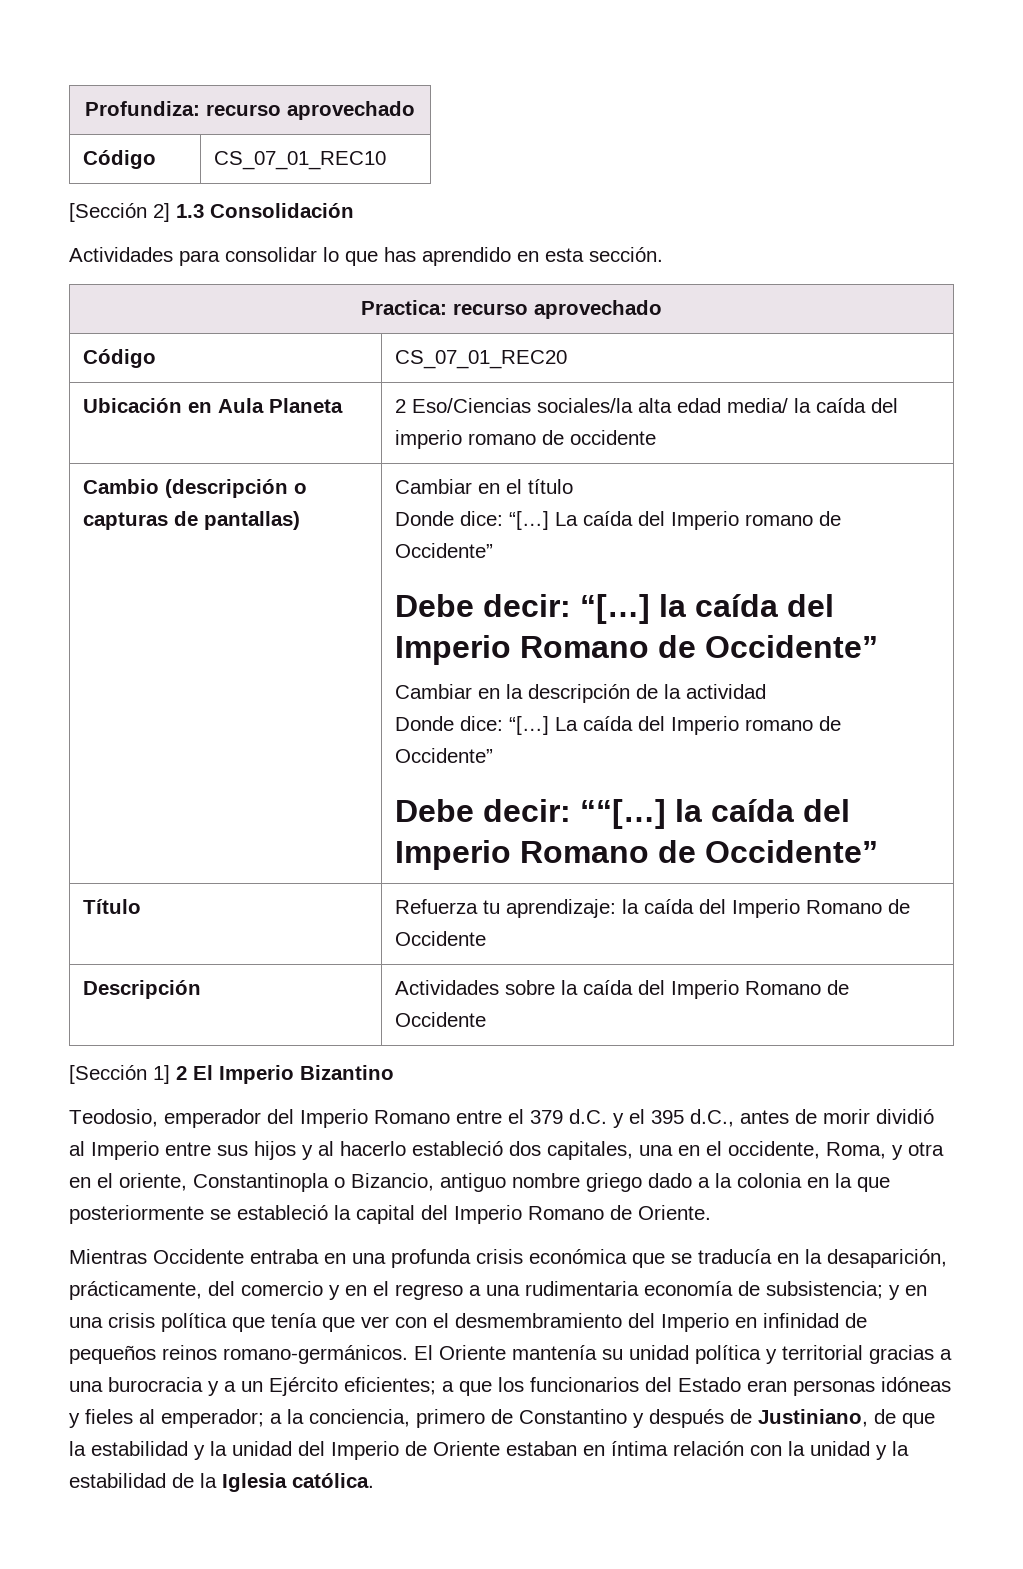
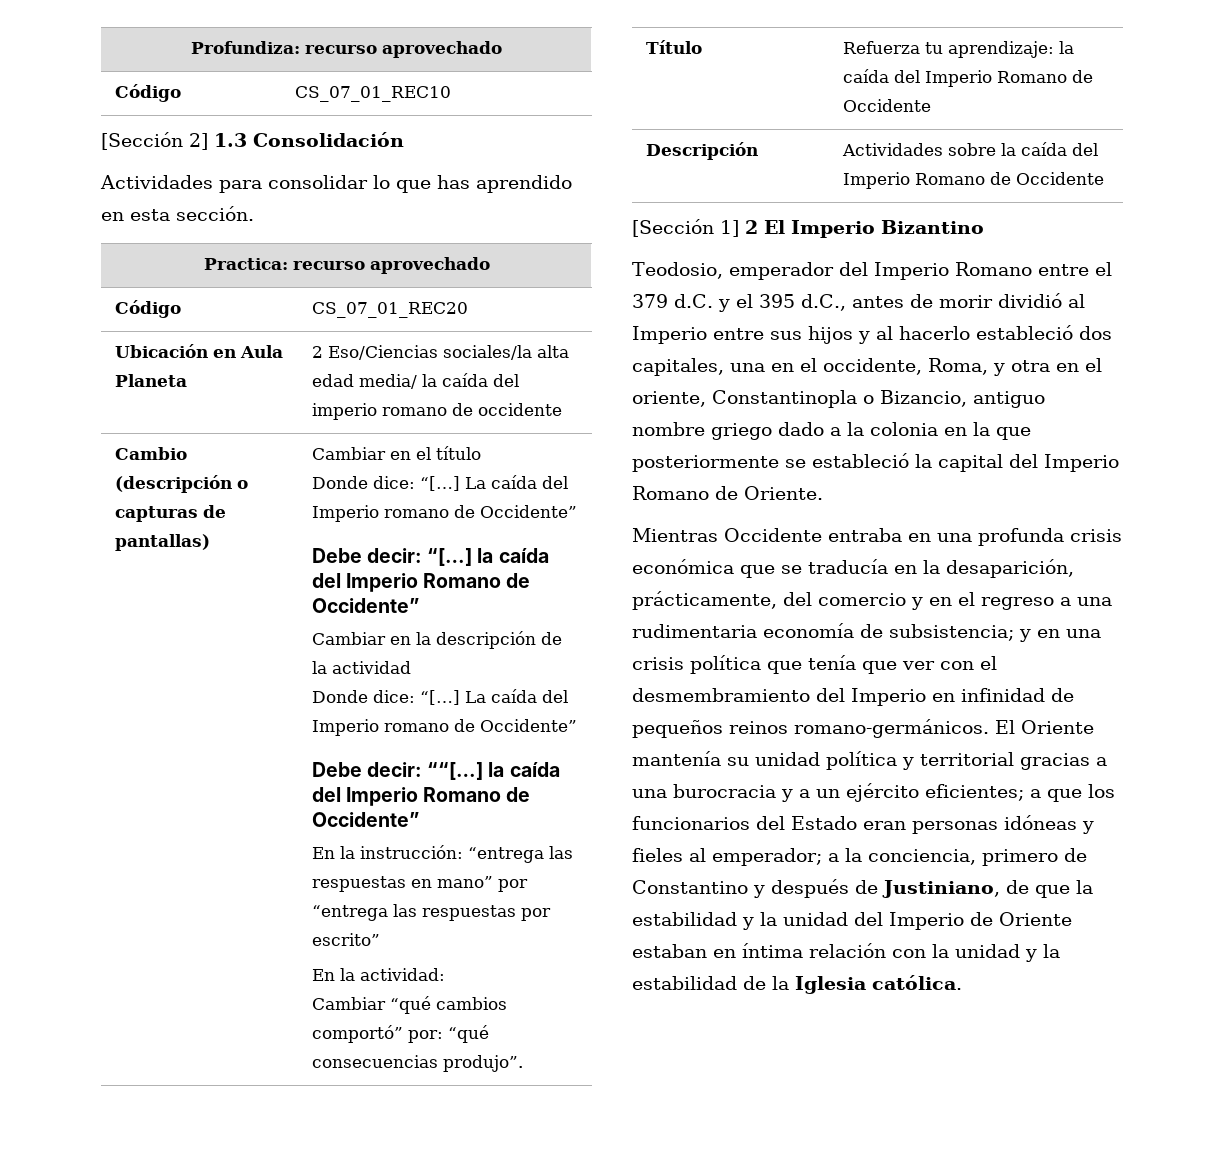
(878, 851) none -> [311,845,573,863] [311,876,528,892] [311,904,551,921] [311,933,380,946] [311,968,445,981] [311,996,507,1014] [311,1025,489,1043] [311,1055,523,1072] // En la instrucción: “entrega las respuestas en mano” por “entrega las respuestas por escrito” // En la actividad: // Cambiar “qué cambios comportó” por: “qué consecuencias produjo”.
[269,1377,338,1396] Ejército -> [846,783,919,802] ejército

